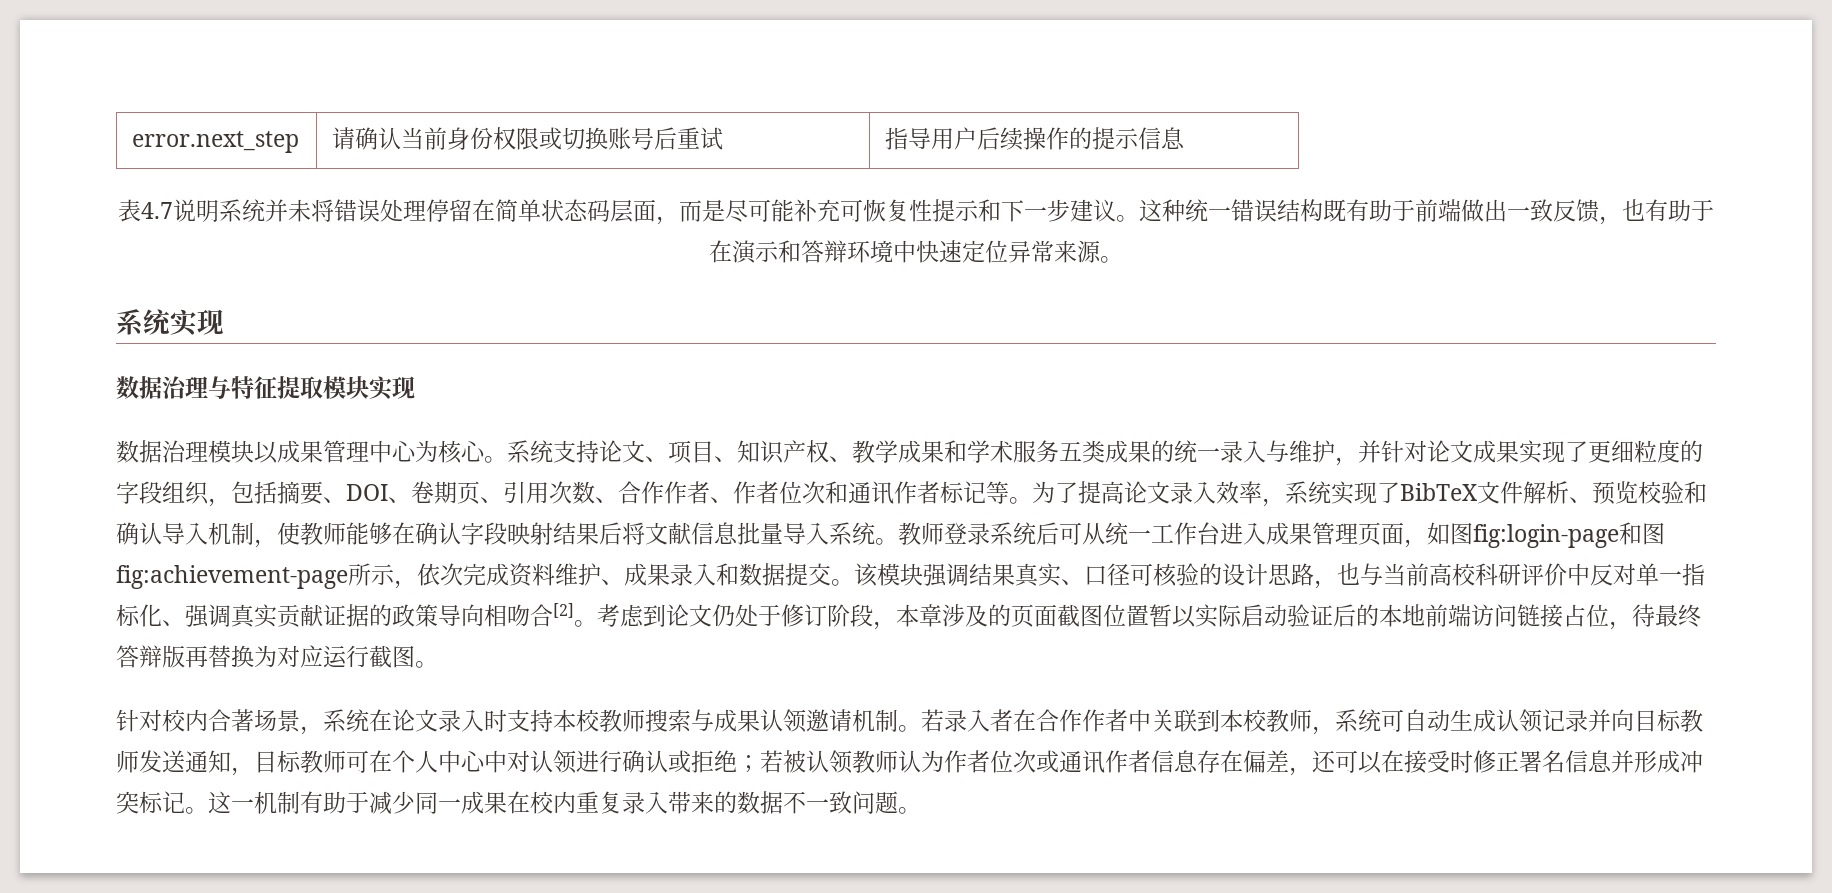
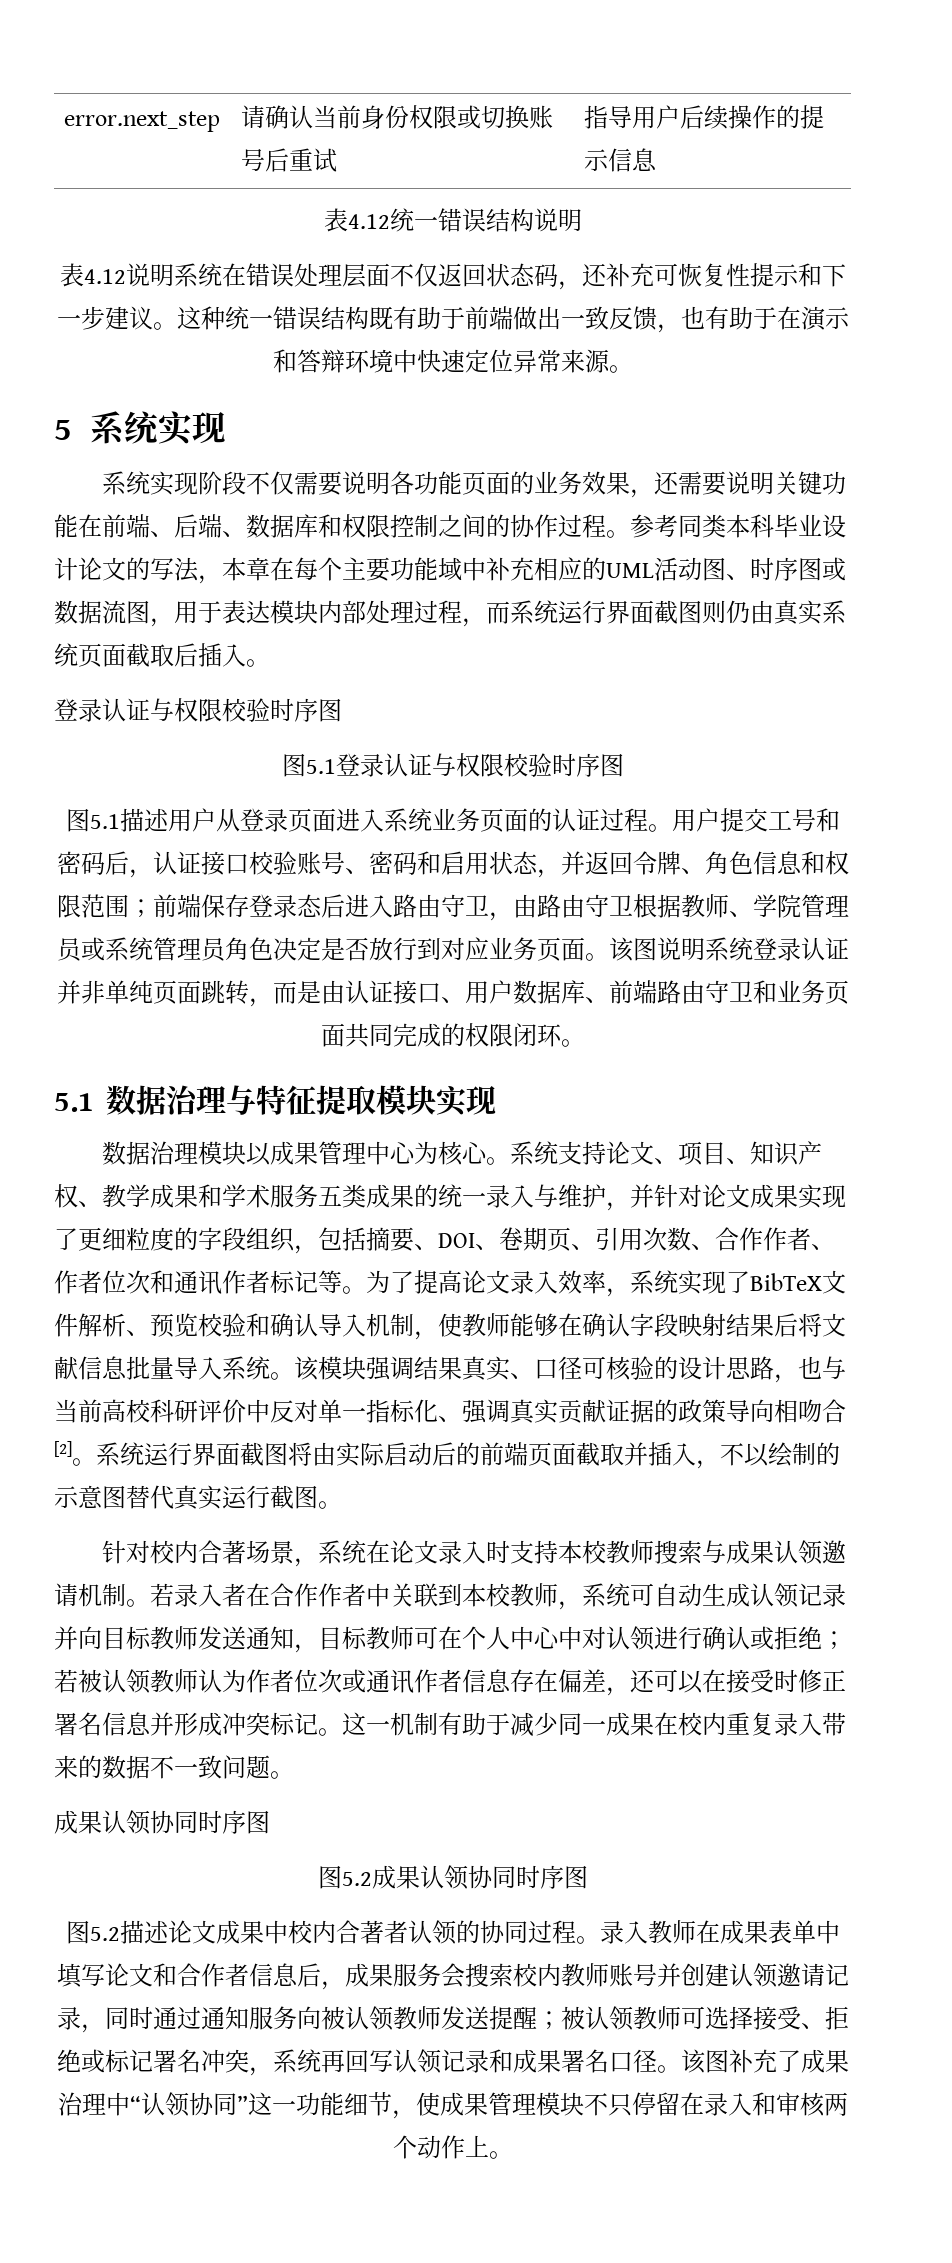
[141,199,334,222] 4.7说明系统并未将 -> [347,208,582,232] [59,263,246,287] 4.12统一错误结构说明 // 表4.12说明系统在
[426,199,794,225] 停留在简单状态码层面，而是尽可能 -> [341,263,607,290] 层面不仅返回状态码，还
(1123, 259) none -> [54,420,72,440] 5
(224, 322) none -> [102,471,847,498] [54,514,846,538] [54,557,846,584] [54,600,846,627] [54,643,270,667] [54,698,342,722] [281,753,624,777] [65,808,840,832] [56,851,849,878] [56,894,849,921] [56,937,849,962] [56,980,849,1007] [320,1023,585,1048] [54,1093,94,1112] 系统实现阶段不仅需要说明各功能页面的业务效果，还需要说明关键功能在前端、后端、数据库和权限控制之间的协作过程。参考同类本科毕业设计论文的写法，本章在每个主要功能域中补充相应的UML活动图、时序图或数据流图，用于表达模块内部处理过程，而系统运行界面截图则仍由真实系统页面截取后插入。 // 登录认证与权限校验时序图 // 图5.1登录认证与权限校验时序图 // 图5.1描述用户从登录页面进入系统业务页面的认证过程。用户提交工号和密码后，认证接口校验账号、密码和启用状态，并返回令牌、角色信息和权限范围；前端保存登录态后进入路由守卫，由路由守卫根据教师、学院管理员或系统管理员角色决定是否放行到对应业务页面。该图说明系统登录认证并非单纯页面跳转，而是由认证接口、用户数据库、前端路由守卫和业务页面共同完成的权限闭环。 // 5.1
[898,522,1665,548] [116,563,854,589] 教师登录系统后可从统一工作台进入成果管理页面，如图fig:login-page和图fig:achievement-page所示，依次完成资料维护、成果录入和数据提交。 -> (294, 1376) none
[597,604,1701,630] [116,645,323,668] 考虑到论文仍处于修订阶段，本章涉及的页面截图位置暂以实际启动验证后的本地前端访问链接占位，待最终答辩版再替换为对应 -> [96,1442,840,1469] [54,1485,222,1510] 系统运行界面截图将由实际启动后的前端页面截取并插入，不以绘制的示意图替代真实
(921, 810) none -> [54,1810,270,1835] [317,1865,588,1890] [65,1920,840,1945] [56,1963,849,1990] [56,2006,849,2033] [56,2049,849,2076] [57,2092,848,2119] [392,2135,513,2159] // 成果认领协同时序图 // 图5.2成果认领协同时序图 // 图5.2描述论文成果中校内合著者认领的协同过程。录入教师在成果表单中填写论文和合作者信息后，成果服务会搜索校内教师账号并创建认领邀请记录，同时通过通知服务向被认领教师发送提醒；被认领教师可选择接受、拒绝或标记署名冲突，系统再回写认领记录和成果署名口径。该图补充了成果治理中“认领协同”这一功能细节，使成果管理模块不只停留在录入和审核两个动作上。

